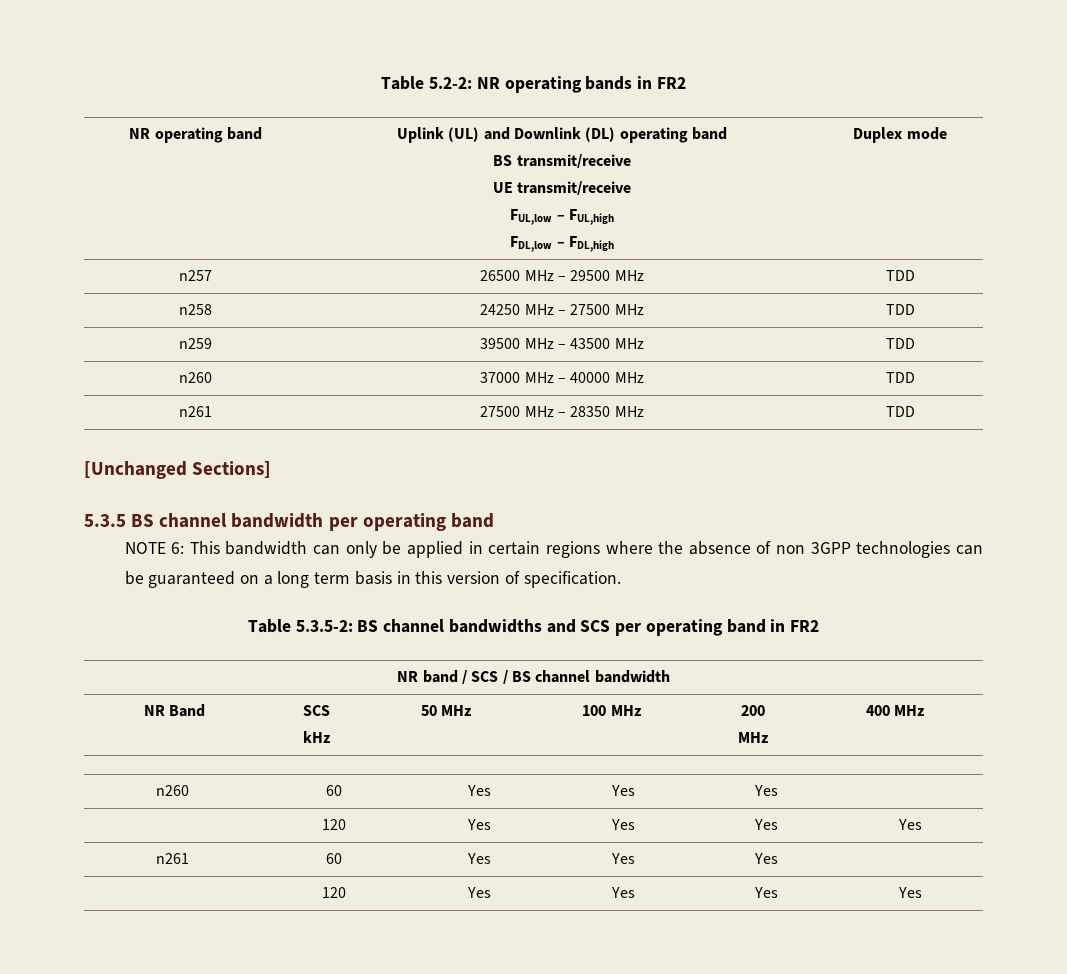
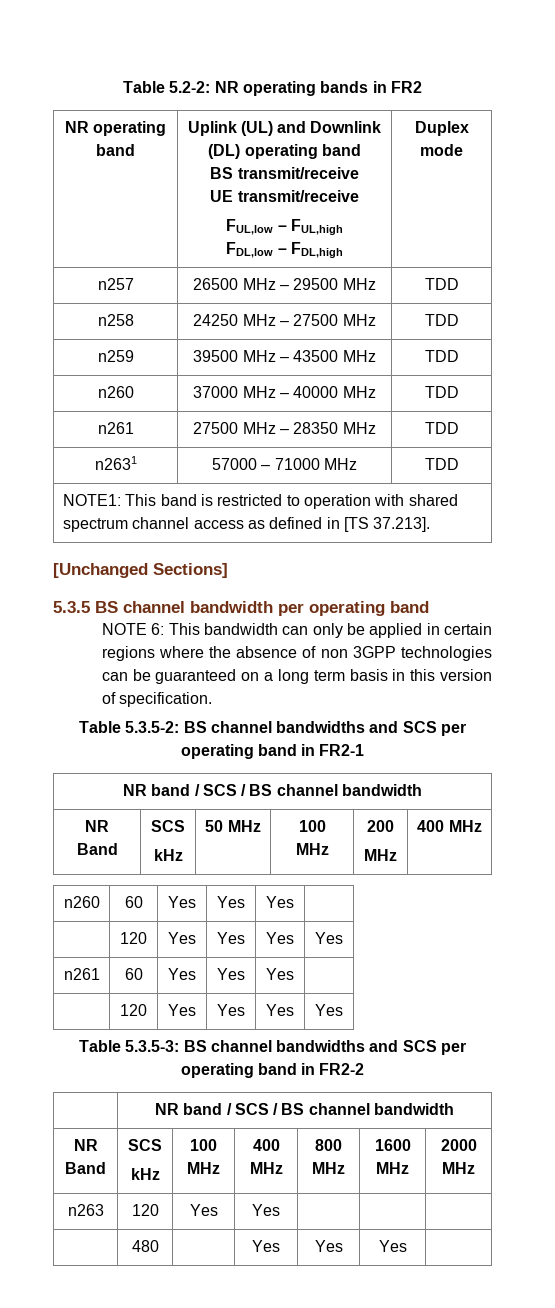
(915, 411) none -> [94,456,137,470] [212,458,357,470] [424,458,459,470] [62,494,458,509] [62,517,431,532] // n2631 | 57000 – 71000 MHz | TDD // NOTE1: This band is restricted to operation with shared spectrum channel access as defined in [TS 37.213].
[789,620,819,632] FR2 -> [319,744,365,756] FR2-1
(922, 892) none -> [78,1040,467,1055] [180,1063,365,1078] [154,1103,455,1115] [73,1139,98,1151] [65,1162,106,1174] [128,1139,162,1151] [130,1168,160,1180] [190,1139,217,1151] [187,1162,220,1174] [252,1139,280,1151] [249,1162,283,1174] [315,1139,342,1151] [312,1162,345,1174] [374,1139,411,1151] [376,1162,409,1174] [440,1139,477,1151] [442,1162,475,1174] [67,1204,104,1216] [131,1204,159,1216] [189,1204,218,1216] [251,1204,280,1216] [131,1240,159,1252] [251,1240,280,1252] [314,1240,343,1252] [378,1240,407,1252] // Table 5.3.5-3: BS channel bandwidths and SCS per operating band in FR2-2 // | NR band / SCS / BS channel bandwidth // NR Band | SCS // kHz | 100 MHz | 400 MHz | 800 MHz | 1600 MHz | 2000 MHz // n263 | 120 | Yes | Yes | | | // | 480 | | Yes | Yes | Yes |

